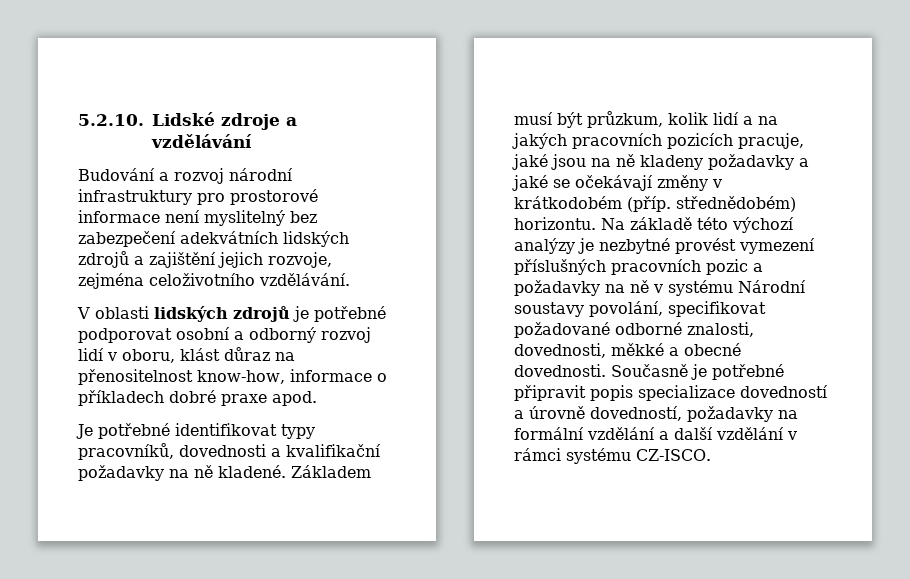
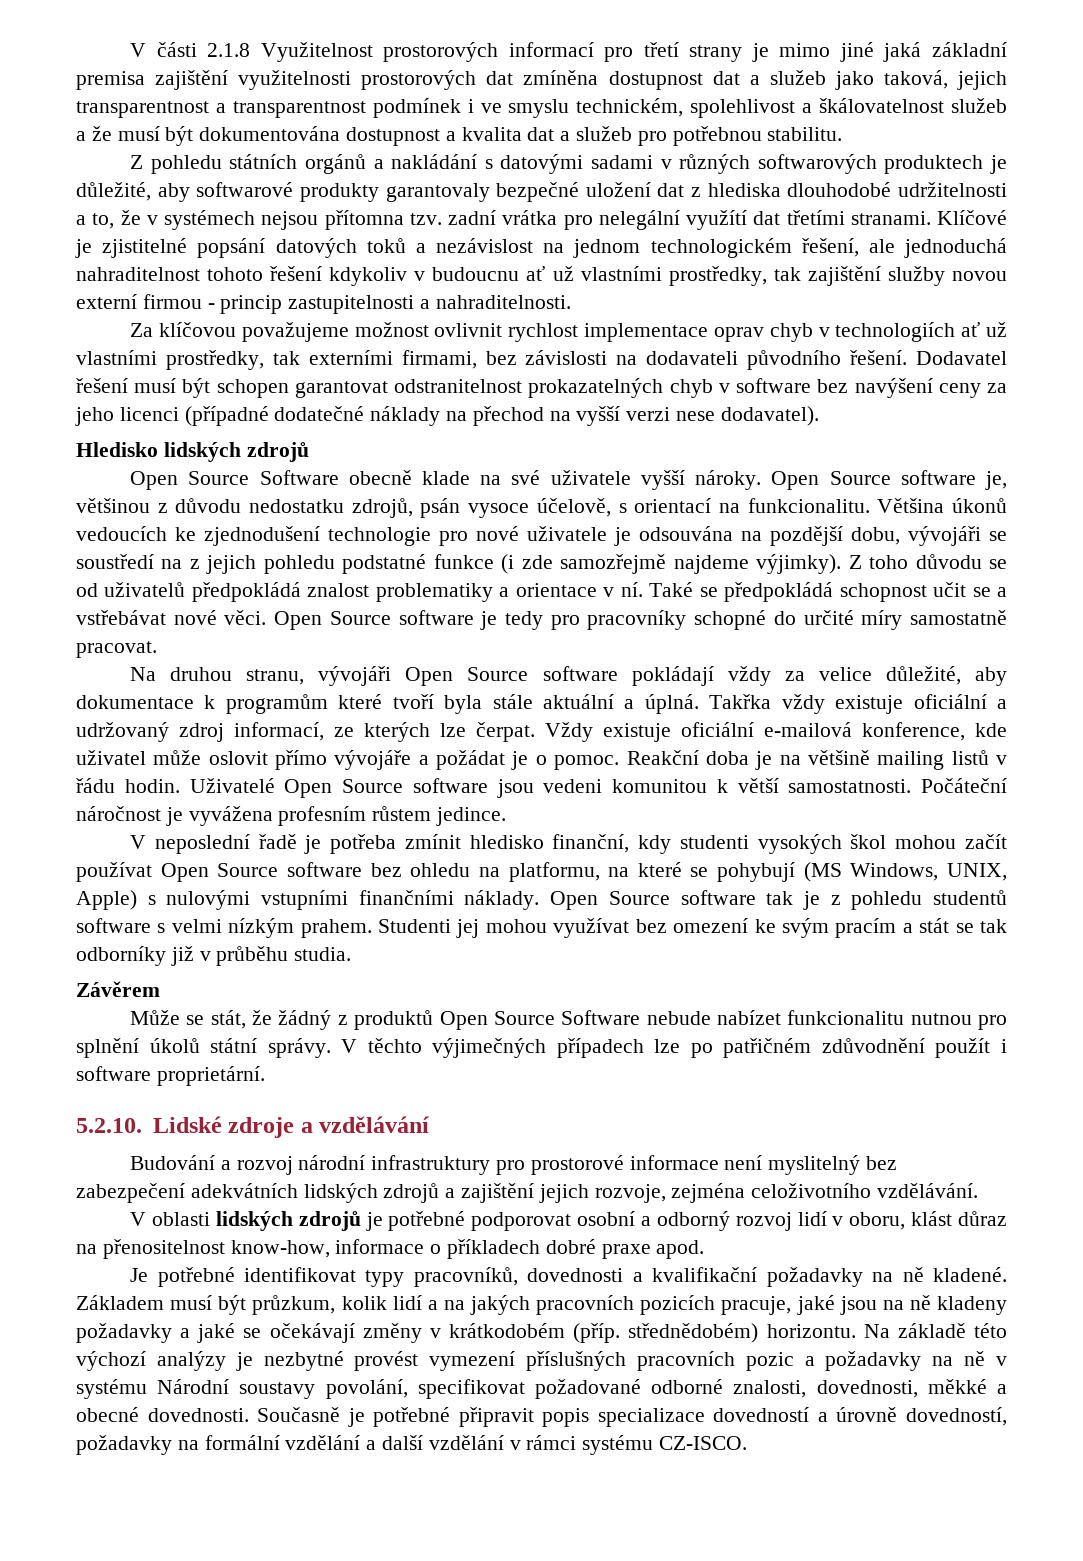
(78, 120) none -> [130,42,1007,62] [76,70,1008,90] [76,98,1007,118] [76,126,843,146] [130,154,1007,174] [76,182,1007,202] [76,210,1007,230] [75,238,1007,258] [76,266,1008,286] [76,294,571,314] [130,322,1008,342] [76,350,1007,370] [76,378,1008,398] [75,406,819,426] [76,442,309,462] [130,470,1008,490] [76,498,1008,518] [76,526,1007,546] [76,554,1007,574] [76,582,1008,602] [76,610,1007,630] [76,641,157,658] [130,666,1008,686] [76,694,1008,714] [76,722,1007,742] [76,750,1008,770] [76,778,1007,798] [76,806,507,826] [130,834,1008,854] [76,862,1007,882] [76,890,1008,910] [76,918,1007,938] [76,946,352,966] [76,981,160,997] [130,1010,1007,1030] [76,1038,1007,1058] [76,1066,265,1086] V části 2.1.8 Využitelnost prostorových informací pro třetí strany je mimo jiné jaká základní premisa zajištění využitelnosti prostorových dat zmíněna dostupnost dat a služeb jako taková, jejich transparentnost a transparentnost podmínek i ve smyslu technickém, spolehlivost a škálovatelnost služeb a že musí být dokumentována dostupnost a kvalita dat a služeb pro potřebnou stabilitu. // Z pohledu státních orgánů a nakládání s datovými sadami v různých softwarových produktech je důležité, aby softwarové produkty garantovaly bezpečné uložení dat z hlediska dlouhodobé udržitelnosti a to, že v systémech nejsou přítomna tzv. zadní vrátka pro nelegální využítí dat třetími stranami. Klíčové je zjistitelné popsání datových toků a nezávislost na jednom technologickém řešení, ale jednoduchá nahraditelnost tohoto řešení kdykoliv v budoucnu ať už vlastními prostředky, tak zajištění služby novou externí firmou - princip zastupitelnosti a nahraditelnosti. // Za klíčovou považujeme možnost ovlivnit rychlost implementace oprav chyb v technologiích ať už vlastními prostředky, tak externími firmami, bez závislosti na dodavateli původního řešení. Dodavatel řešení musí být schopen garantovat odstranitelnost prokazatelných chyb v software bez navýšení ceny za jeho licenci (případné dodatečné náklady na přechod na vyšší verzi nese dodavatel). // Hledisko lidských zdrojů // Open Source Software obecně klade na své uživatele vyšší nároky. Open Source software je, většinou z důvodu nedostatku zdrojů, psán vysoce účelově, s orientací na funkcionalitu. Většina úkonů vedoucích ke zjednodušení technologie pro nové uživatele je odsouvána na pozdější dobu, vývojáři se soustředí na z jejich pohledu podstatné funkce (i zde samozřejmě najdeme výjimky). Z toho důvodu se od uživatelů předpokládá znalost problematiky a orientace v ní. Také se předpokládá schopnost učit se a vstřebávat nové věci. Open Source software je tedy pro pracovníky schopné do určité míry samostatně pracovat. // Na druhou stranu, vývojáři Open Source software pokládají vždy za velice důležité, aby dokumentace k programům které tvoří byla stále aktuální a úplná. Takřka vždy existuje oficiální a udržovaný zdroj informací, ze kterých lze čerpat. Vždy existuje oficiální e-mailová konference, kde uživatel může oslovit přímo vývojáře a požádat je o pomoc. Reakční doba je na většině mailing listů v řádu hodin. Uživatelé Open Source software jsou vedeni komunitou k větší samostatnosti. Počáteční náročnost je vyvážena profesním růstem jedince. // V neposlední řadě je potřeba zmínit hledisko finanční, kdy studenti vysokých škol mohou začít používat Open Source software bez ohledu na platformu, na které se pohybují (MS Windows, UNIX, Apple) s nulovými vstupními finančními náklady. Open Source software tak je z pohledu studentů software s velmi nízkým prahem. Studenti jej mohou využívat bez omezení ke svým pracím a stát se tak odborníky již v průběhu studia. // Závěrem // Může se stát, že žádný z produktů Open Source Software nebude nabízet funkcionalitu nutnou pro splnění úkolů státní správy. V těchto výjimečných případech lze po patřičném zdůvodnění použít i software proprietární. //

